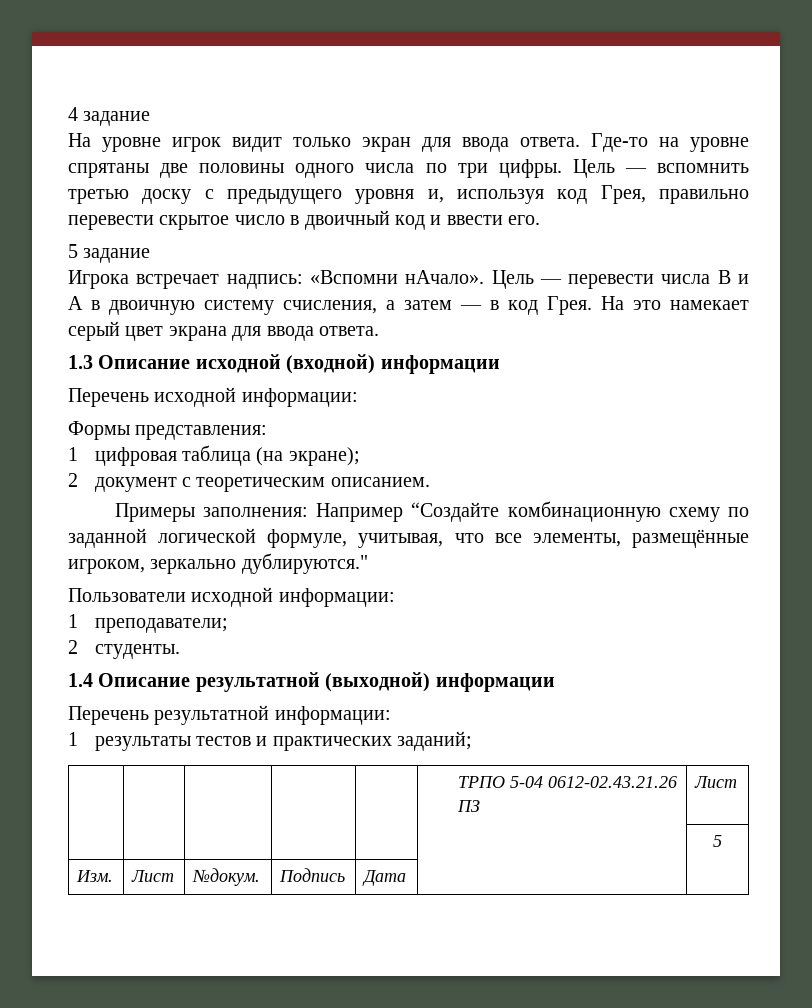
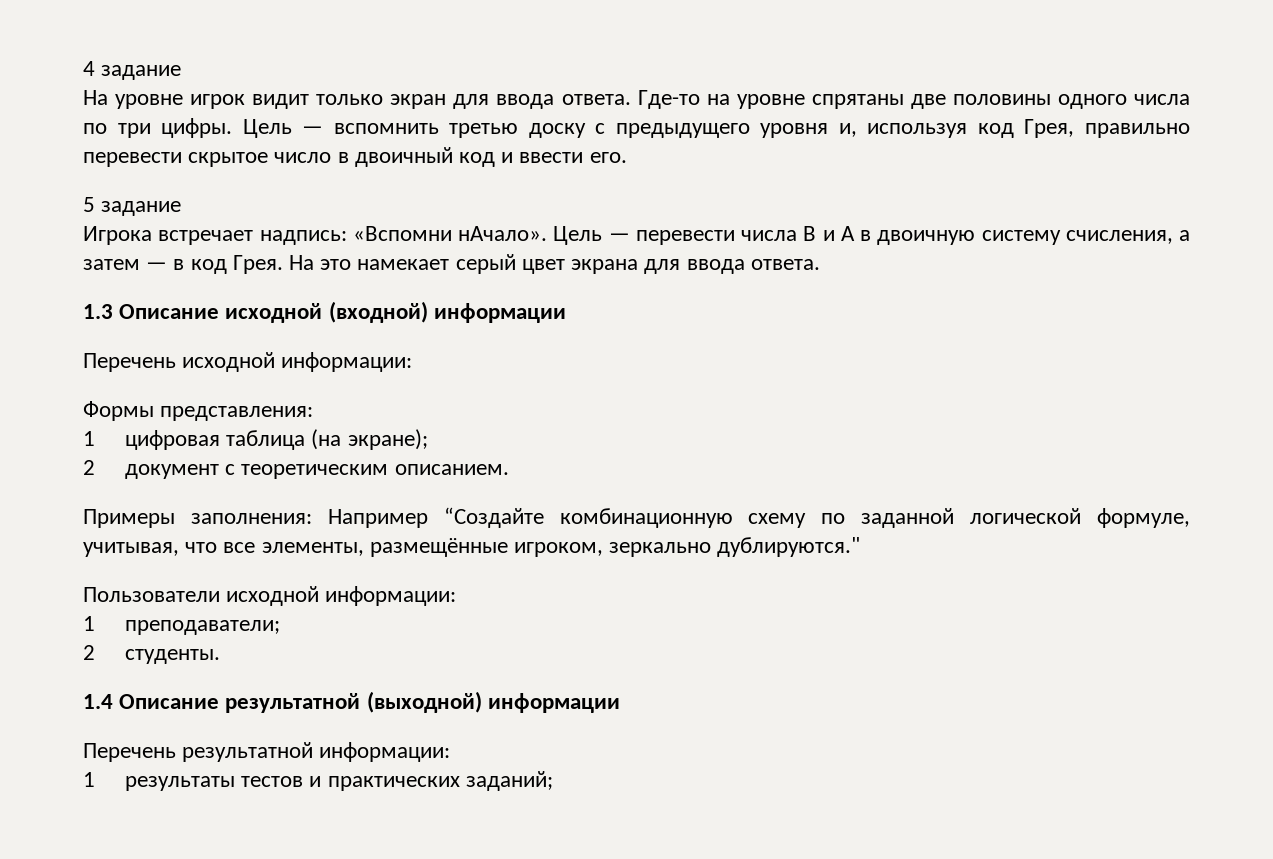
[458,776,678,788] [457,800,481,812] [694,776,738,788] [713,835,722,847] [76,870,114,882] [131,870,175,882] [192,868,261,886] [279,868,346,882] [362,870,407,886] // | | | | | ТРПО 5-04 0612-02.43.21.26 ПЗ | Лист // | | | | | | 5 // Изм. | Лист | №докум. | Подпись | Дата | | -> (553, 781) none

